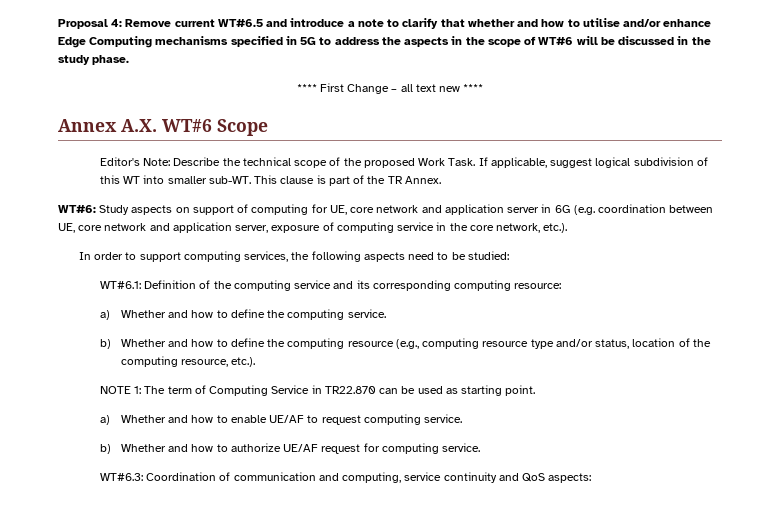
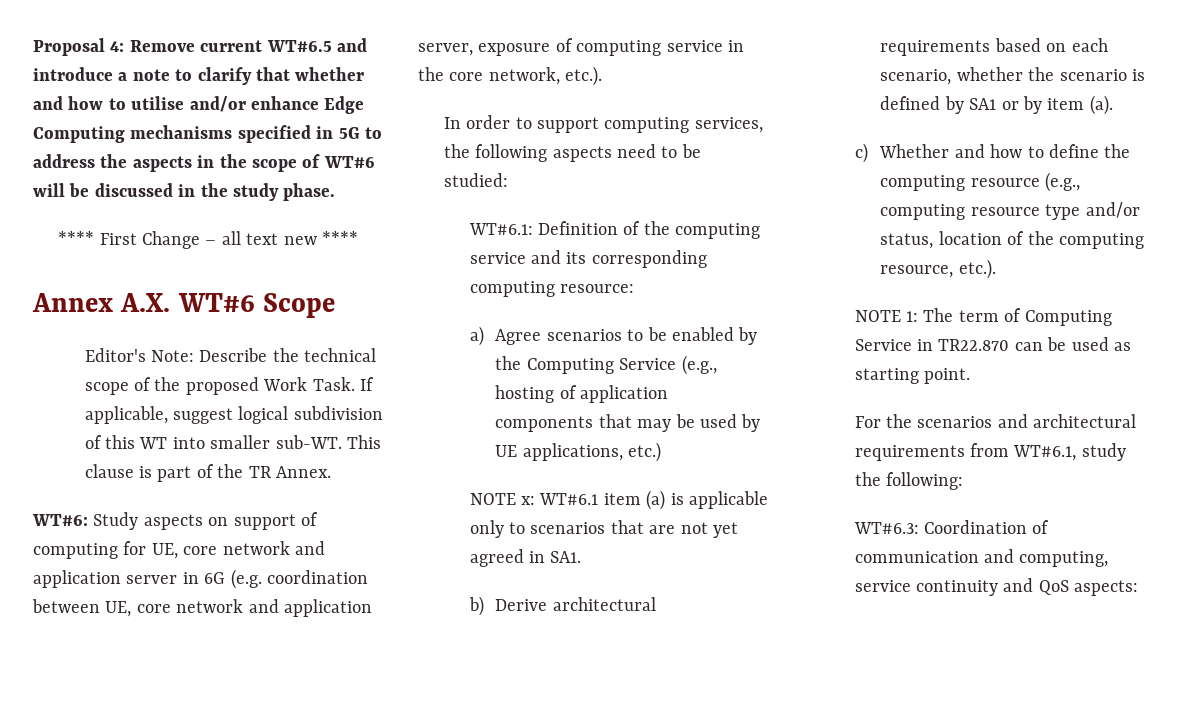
[121,309,386,320] [100,339,112,349] Whether and how to define the computing service. // b) -> [495,327,758,345] [495,355,717,375] [495,385,669,403] [495,414,761,432] [495,442,662,462] [469,490,768,510] [469,520,738,538] [469,549,582,567] [468,596,656,616] [880,38,1108,56] [880,67,1145,85] [880,95,1113,115] [854,143,868,163] Agree scenarios to be enabled by the Computing Service (e.g., hosting of application components that may be used by UE applications, etc.) // NOTE x: WT#6.1 item (a) is applicable only to scenarios that are not yet agreed in SA1. // b) Derive architectural requirements based on each scenario, whether the scenario is defined by SA1 or by item (a). // c)
[100,414,463,425] [100,443,481,454] a) Whether and how to enable UE/AF to request computing service. // b) Whether and how to authorize UE/AF request for computing service. -> [854,414,1137,428] [854,443,1126,461] [854,472,963,490] For the scenarios and architectural requirements from WT#6.1, study the following:

